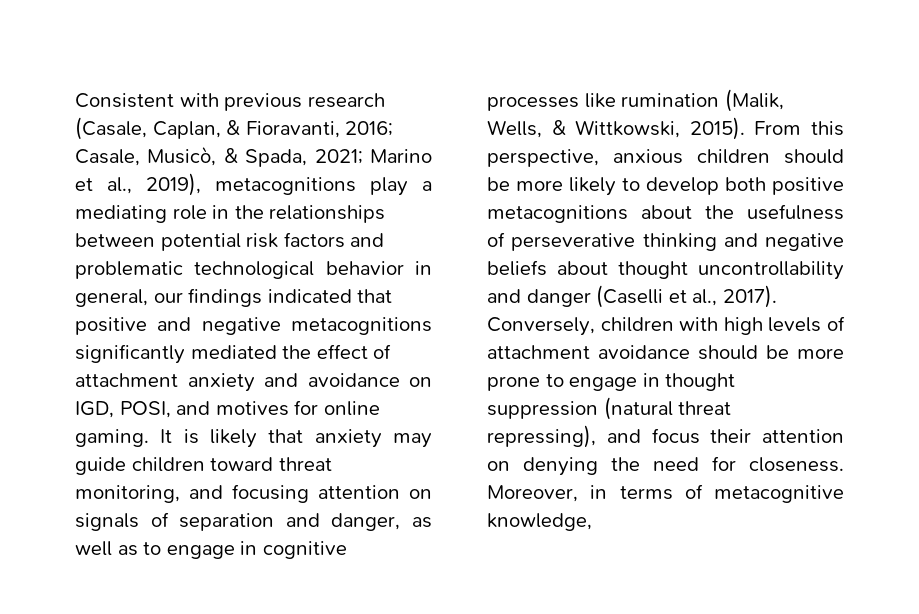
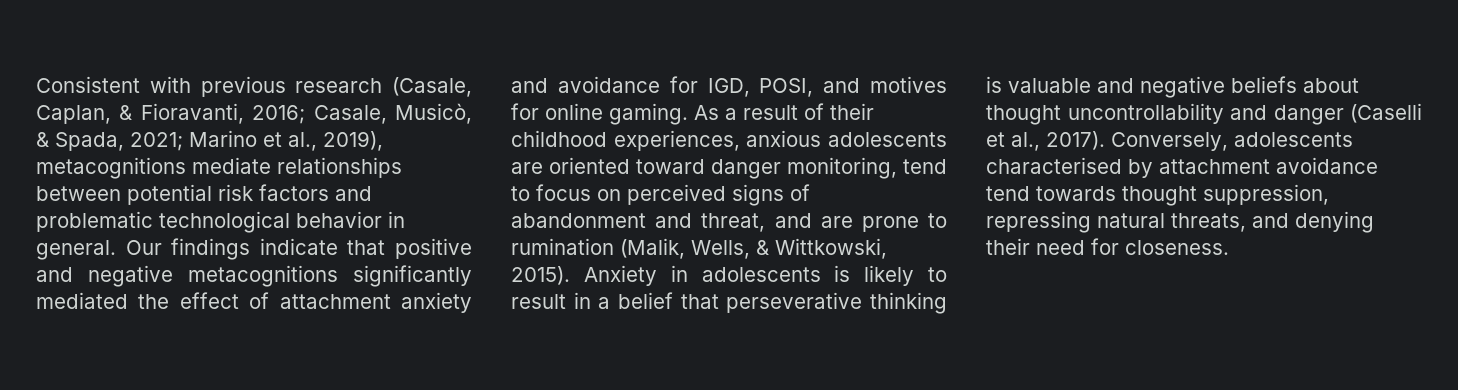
[370,177,432,196] [75,205,264,223] play a mediating role in the -> [192,157,271,174] mediate
[75,288,352,307] general, our findings indicated -> [36,238,338,260] general. Our findings indicate
[409,377,432,387] on -> [669,76,698,93] for
[160,429,433,448] [75,457,332,475] [75,484,432,503] [75,512,432,531] [75,541,347,559] [487,93,616,111] It is likely that anxiety may guide children toward threat monitoring, and focusing attention on signals of separation and danger, as well as to engage in cognitive processes like -> [694,103,874,120] [511,130,947,151] [511,157,947,179] [511,184,810,206] [511,213,947,232] As a result of their childhood experiences, anxious adolescents are oriented toward danger monitoring, tend to focus on perceived signs of abandonment and threat, and are prone to
[754,121,844,136] [487,149,844,167] [487,177,844,196] [487,204,844,223] [487,232,717,251] From this perspective, anxious children should be more likely to develop both positive metacognitions about the usefulness of perseverative thinking -> [583,265,947,286] [511,292,947,314] [986,76,1091,93] Anxiety in adolescents is likely to result in a belief that perseverative thinking is valuable
[600,316,845,335] [487,345,844,360] [487,373,736,391] [487,397,732,420] [487,425,844,448] [487,456,844,476] [487,484,844,503] [487,513,592,531] children with high levels of attachment avoidance should be more prone to engage in thought suppression (natural threat repressing), and focus their attention on denying the need for closeness. Moreover, in terms of metacognitive knowledge, -> [1234,132,1353,147] [986,157,1378,178] [986,184,1329,206] [986,211,1374,233] [986,238,1229,255] adolescents characterised by attachment avoidance tend towards thought suppression, repressing natural threats, and denying their need for closeness.

